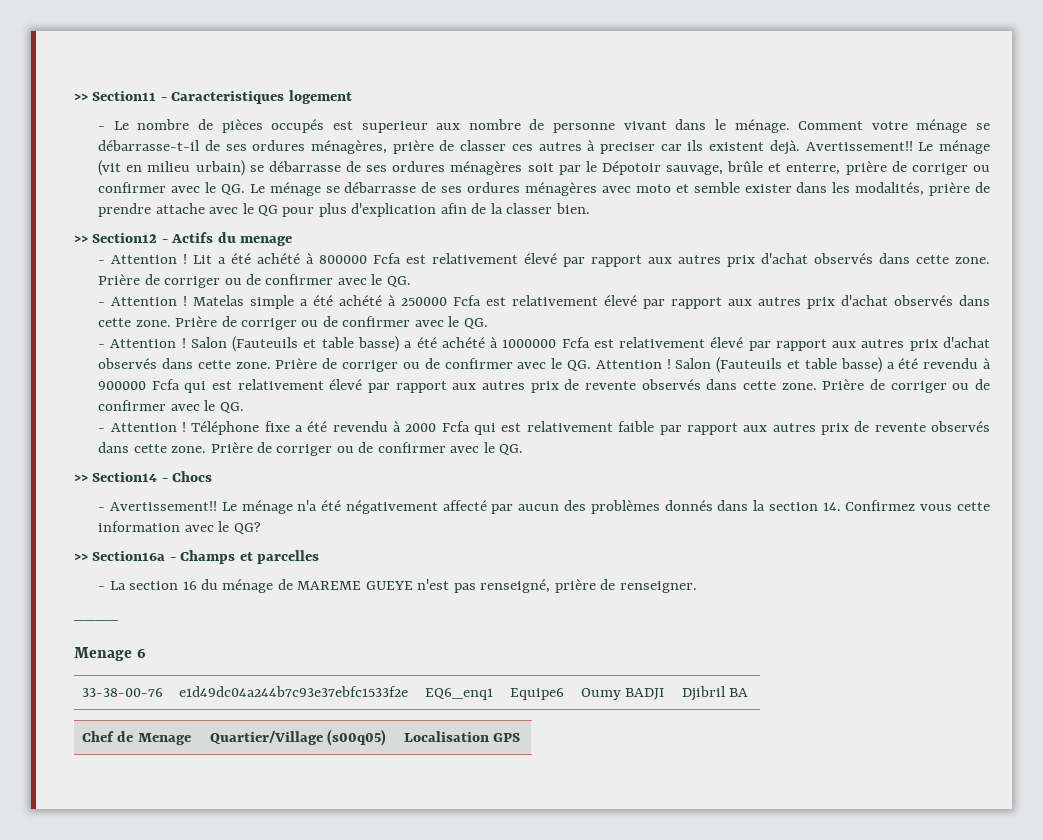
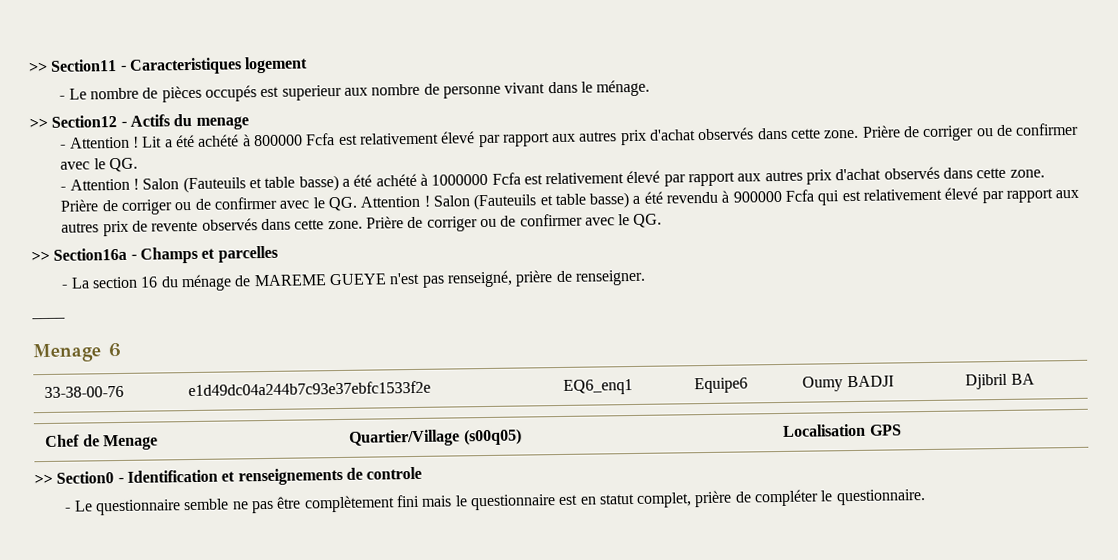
[798,119,990,133] [98,140,991,155] [98,160,990,176] [98,182,991,196] [98,203,590,217] Comment votre ménage se débarrasse-t-il de ses ordures ménagères, prière de classer ces autres à preciser car ils existent dejà. Avertissement!! Le ménage (vit en milieu urbain) se débarrasse de ses ordures ménagères soit par le Dépotoir sauvage, brûle et enterre, prière de corriger ou confirmer avec le QG. Le ménage se débarrasse de ses ordures ménagères avec moto et semble exister dans les modalités, prière de prendre attache avec le QG pour plus d'explication afin de la classer bien. -> (651, 88) none
[98,295,990,309] [98,316,488,330] // - Attention ! Matelas simple a été achété à 250000 Fcfa est relativement élevé par rapport aux autres prix d'achat observés dans cette zone. Prière de corriger ou de confirmer avec le QG. -> (138, 165) none
[98,421,991,435] [98,442,524,456] [74,471,213,482] [98,500,991,514] [98,521,261,534] // - Attention ! Téléphone fixe a été revendu à 2000 Fcfa qui est relativement faible par rapport aux autres prix de revente observés dans cette zone. Prière de corriger ou de confirmer avec le QG. // >> Section14 - Chocs // - Avertissement!! Le ménage n'a été négativement affecté par aucun des problèmes donnés dans la section 14. Confirmez vous cette information avec le QG? -> (663, 220) none
(521, 737) none -> [34,466,423,486] [65,489,926,516] // >> Section0 - Identification et renseignements de controle // - Le questionnaire semble ne pas être complètement fini mais le questionnaire est en statut complet, prière de compléter le questionnaire.

